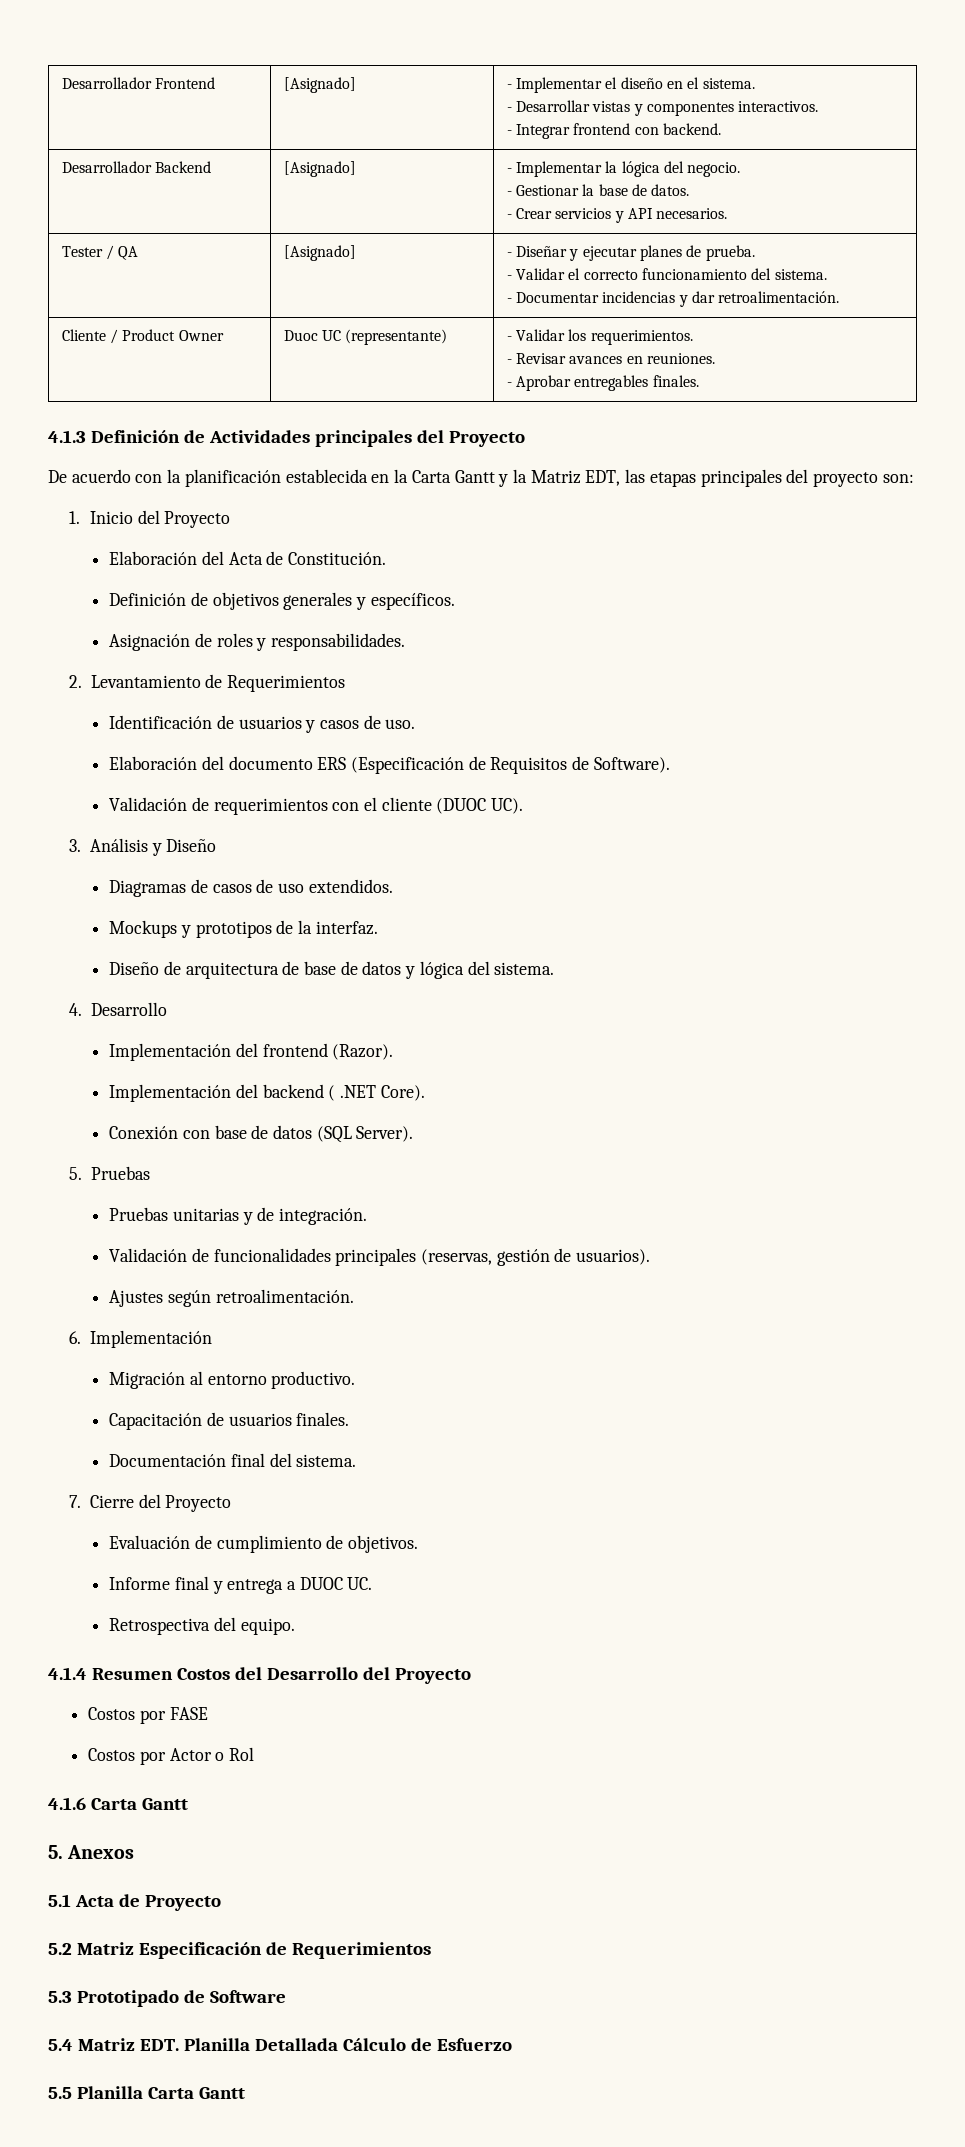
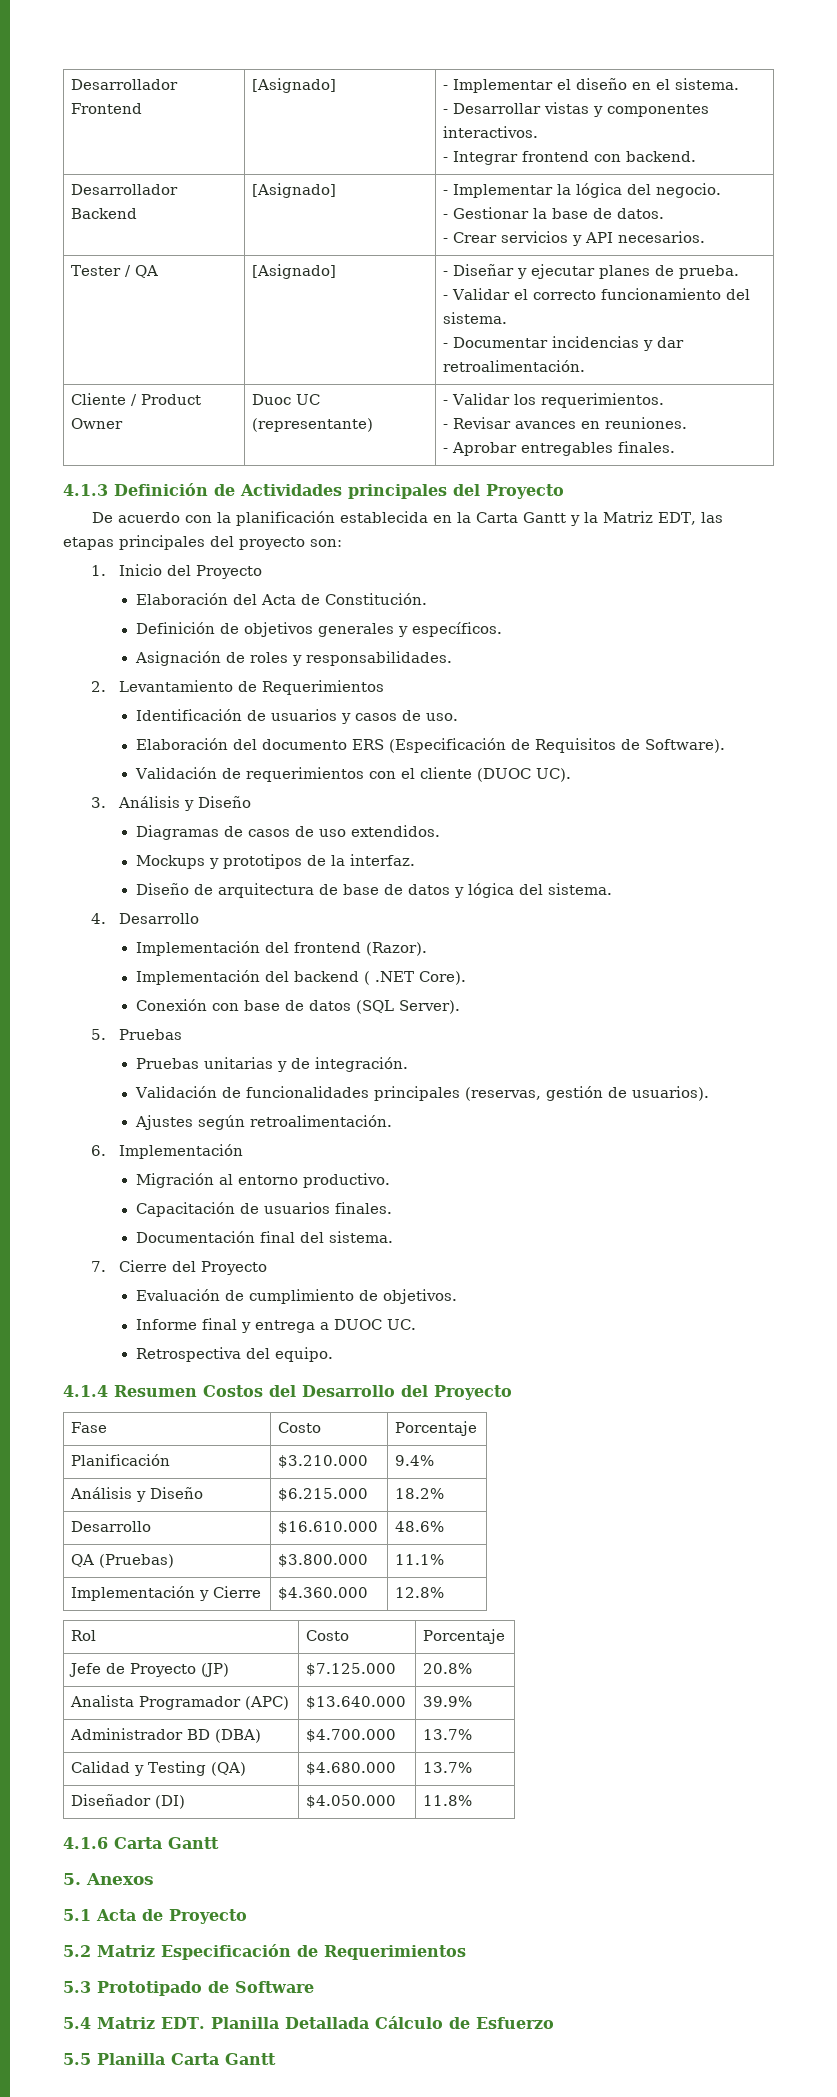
[88,1707,208,1724] [88,1747,255,1765] // Costos por FASE // Costos por Actor o Rol -> [71,1422,108,1433] [278,1422,322,1433] [395,1421,478,1436] [71,1454,171,1466] [278,1455,369,1468] [395,1455,435,1466] [70,1487,204,1502] [278,1488,369,1501] [395,1488,445,1499] [71,1521,152,1532] [278,1521,379,1534] [395,1521,445,1532] [71,1554,175,1568] [278,1554,369,1567] [395,1554,445,1565] [71,1586,262,1601] [278,1587,369,1600] [395,1587,445,1598] [71,1630,97,1641] [306,1630,350,1641] [423,1629,506,1644] [69,1663,230,1677] [306,1663,397,1676] [423,1663,473,1674] [70,1695,290,1710] [306,1696,407,1709] [423,1696,473,1707] [70,1728,262,1743] [306,1729,397,1742] [423,1729,473,1740] [71,1761,247,1776] [306,1762,397,1775] [423,1762,473,1773] [71,1794,186,1809] [306,1795,397,1808] [423,1795,473,1806] // Fase | Costo | Porcentaje // Planificación | $3.210.000 | 9.4% // Análisis y Diseño | $6.215.000 | 18.2% // Desarrollo | $16.610.000 | 48.6% // QA (Pruebas) | $3.800.000 | 11.1% // Implementación y Cierre | $4.360.000 | 12.8% // Rol | Costo | Porcentaje // Jefe de Proyecto (JP) | $7.125.000 | 20.8% // Analista Programador (APC) | $13.640.000 | 39.9% // Administrador BD (DBA) | $4.700.000 | 13.7% // Calidad y Testing (QA) | $4.680.000 | 13.7% // Diseñador (DI) | $4.050.000 | 11.8%

